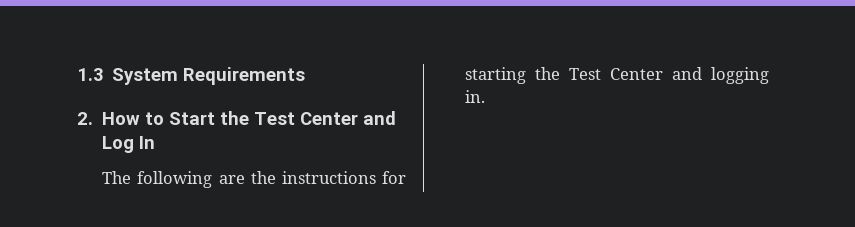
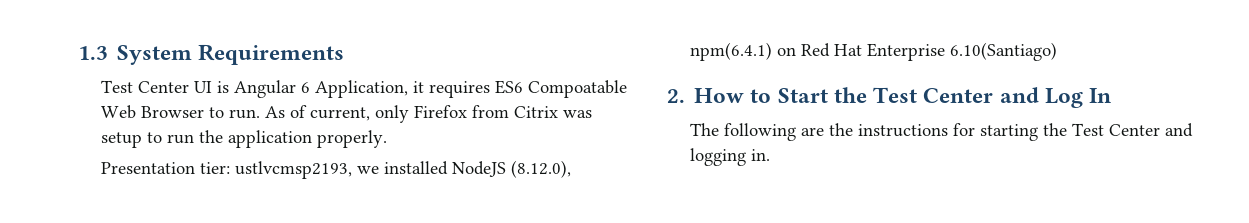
(306, 76) none -> [101,80,628,98] [101,105,593,123] [101,130,388,148] [101,160,572,179] [690,42,1058,61] // Test Center UI is Angular 6 Application, it requires ES6 Compoatable Web Browser to run. As of current, only Firefox from Citrix was setup to run the application properly. // Presentation tier: ustlvcmsp2193, we installed NodeJS (8.12.0), npm(6.4.1) on Red Hat Enterprise 6.10(Santiago)

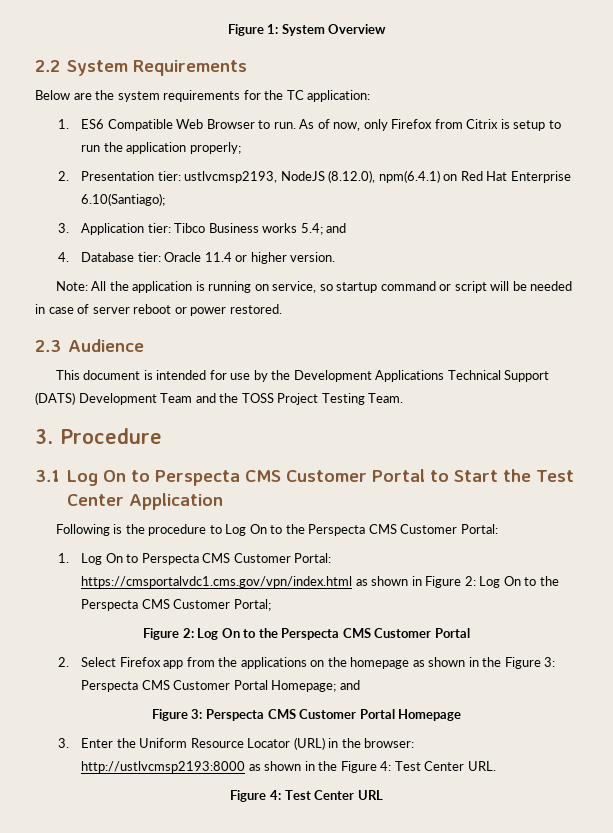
[78,44,345,65] [101,80,628,98] 1.3 System Requirements // Test Center UI is Angular 6 Application, it requires ES6 Compoatable -> [227,24,387,36] [35,60,247,76] [35,90,371,102] [58,119,173,131] Figure 1: System Overview // 2.2 System Requirements // Below are the system requirements for the TC application: // 1. ES6 Compatible
[310,107,371,121] current, -> [333,122,361,131] now,
[563,110,593,118] was -> [500,119,510,129] is
[317,130,388,148] properly. // -> [189,142,241,154] [58,171,70,181] properly; // 2.
[357,161,449,175] we installed -> (278, 177) none
[950,42,1058,61] [667,88,745,103] 6.10(Santiago) // 2. How -> [81,193,166,206] [58,223,347,235] [58,252,336,264] [55,281,573,293] [35,304,282,316] [35,339,144,352] [55,370,550,382] [35,392,404,405] [35,428,162,444] [35,469,425,486] 6.10(Santiago); // 3. Application tier: Tibco Business works 5.4; and // 4. Database tier: Oracle 11.4 or higher version. // Note: All the application is running on service, so startup command or script will be needed in case of server reboot or power restored. // 2.3 Audience // This document is intended for use by the Development Applications Technical Support (DATS) Development Team and the TOSS Project Testing Team. // 3. Procedure // 3.1 Log On to Perspecta CMS Customer Portal
[999,87,1111,108] [690,123,1194,141] [690,148,771,166] and Log In // The following are the instructions for starting the Test Center and logging in. -> [128,493,223,510] [55,524,498,536] [58,553,332,565] [81,576,559,588] [81,599,271,611] [143,628,470,640] [58,657,556,669] [81,680,360,692] [151,709,462,721] [58,737,415,750] [81,761,496,773] [230,790,383,802] Application // Following is the procedure to Log On to the Perspecta CMS Customer Portal: // 1. Log On to Perspecta CMS Customer Portal: https://cmsportalvdc1.cms.gov/vpn/index.html as shown in Figure 2: Log On to the Perspecta CMS Customer Portal; // Figure 2: Log On to the Perspecta CMS Customer Portal // 2. Select Firefox app from the applications on the homepage as shown in the Figure 3: Perspecta CMS Customer Portal Homepage; and // Figure 3: Perspecta CMS Customer Portal Homepage // 3. Enter the Uniform Resource Locator (URL) in the browser: http://ustlvcmsp2193:8000 as shown in the Figure 4: Test Center URL. // Figure 4: Test Center URL

